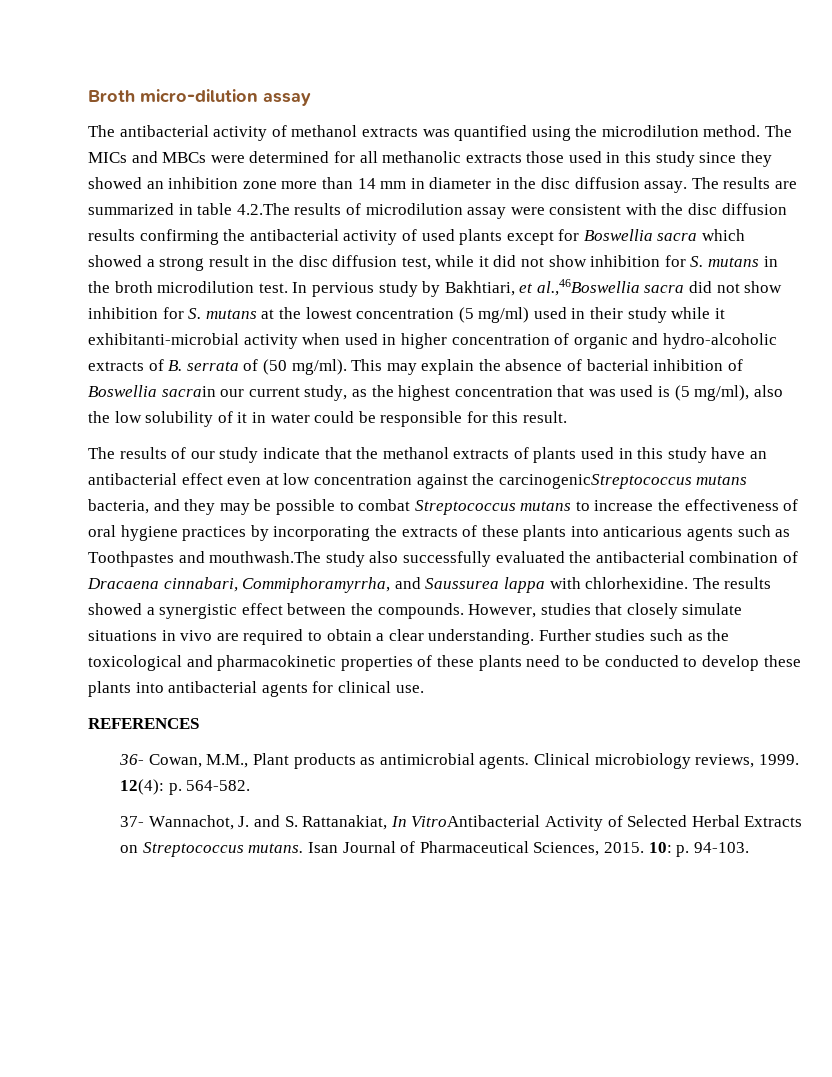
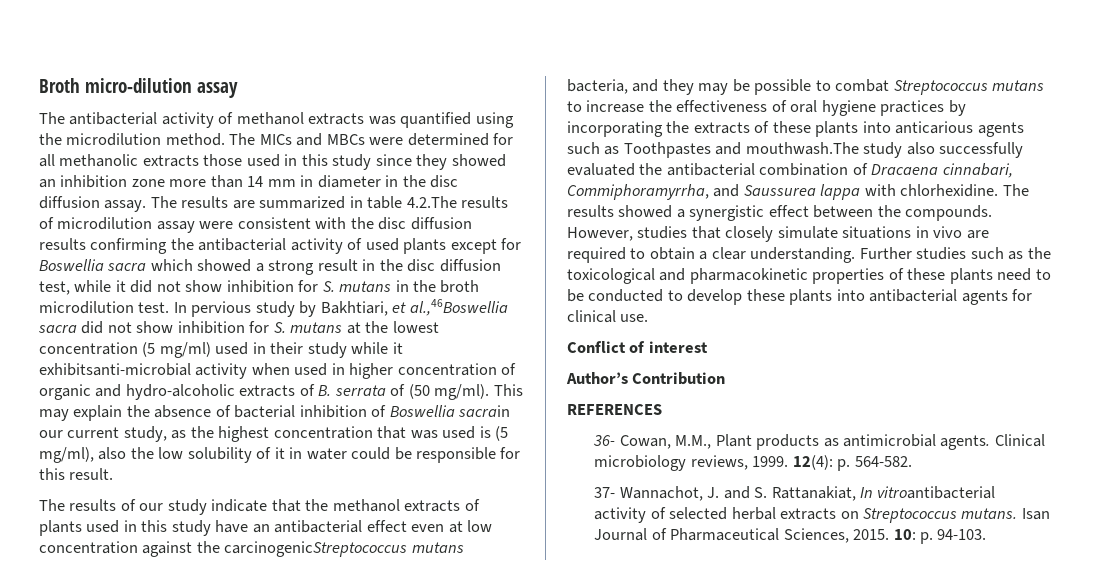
[88,333,239,345] exhibitanti-microbial -> [39,363,191,376] exhibitsanti-microbial
(424, 689) none -> [567,341,708,353] [566,372,726,385] // Conflict of interest // Author’s Contribution
[411,815,803,831] VitroAntibacterial Activity of Selected Herbal Extracts -> [877,486,996,499] [594,507,837,523] vitroantibacterial activity of selected herbal extracts

